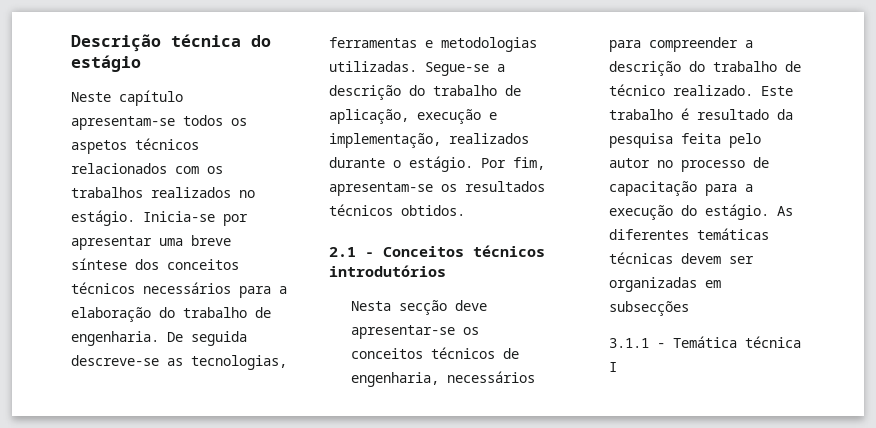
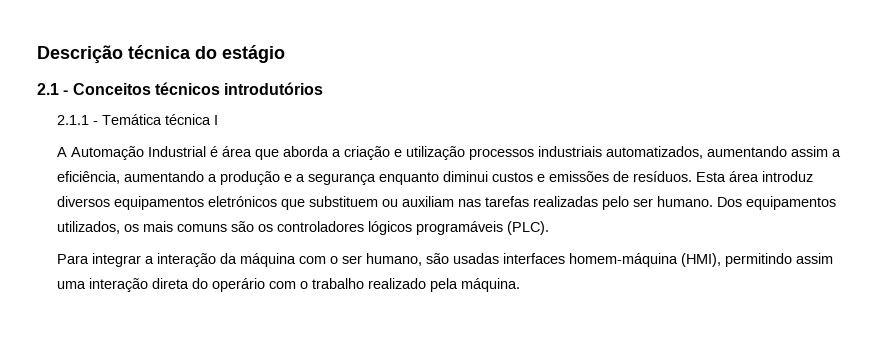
[71,90,183,106] [71,115,247,130] [71,138,199,154] [71,163,223,174] [71,187,255,198] [71,210,248,226] [71,235,231,250] [71,258,239,270] [71,282,287,298] [71,307,271,322] [71,331,247,346] [71,355,287,370] [329,37,537,52] [329,61,505,76] [329,85,521,100] [329,109,497,124] [329,133,529,148] [329,156,545,172] [329,181,545,196] [329,204,465,216] // Neste capítulo apresentam-se todos os aspetos técnicos relacionados com os trabalhos realizados no estágio. Inicia-se por apresentar uma breve síntese dos conceitos técnicos necessários para a elaboração do trabalho de engenharia. De seguida descreve-se as tecnologias, ferramentas e metodologias utilizadas. Segue-se a descrição do trabalho de aplicação, execução e implementação, realizados durante o estágio. Por fim, apresentam-se os resultados técnicos obtidos. -> (285, 54) none
[351,300,488,315] [351,325,480,339] [351,347,520,359] [351,371,536,387] [609,37,754,52] [609,61,802,76] [609,84,794,96] [609,108,794,120] [609,133,762,148] [609,157,770,172] [609,181,754,196] [609,204,794,220] [609,228,770,240] [609,252,755,264] [609,277,722,292] [609,301,690,316] [609,336,802,348] [609,362,618,372] Nesta secção deve apresentar-se os conceitos técnicos de engenharia, necessários para compreender a descrição do trabalho de técnico realizado. Este trabalho é resultado da pesquisa feita pelo autor no processo de capacitação para a execução do estágio. As diferentes temáticas técnicas devem ser organizadas em subsecções // 3.1.1 - Temática técnica I -> [56,114,218,125] [56,146,841,160] [56,171,813,185] [56,196,836,210] [56,221,549,235] [56,253,833,267] [56,278,520,292] 2.1.1 - Temática técnica I // A Automação Industrial é área que aborda a criação e utilização processos industriais automatizados, aumentando assim a eficiência, aumentando a produção e a segurança enquanto diminui custos e emissões de resíduos. Esta área introduz diversos equipamentos eletrónicos que substituem ou auxiliam nas tarefas realizadas pelo ser humano. Dos equipamentos utilizados, os mais comuns são os controladores lógicos programáveis (PLC). // Para integrar a interação da máquina com o ser humano, são usadas interfaces homem-máquina (HMI), permitindo assim uma interação direta do operário com o trabalho realizado pela máquina.

